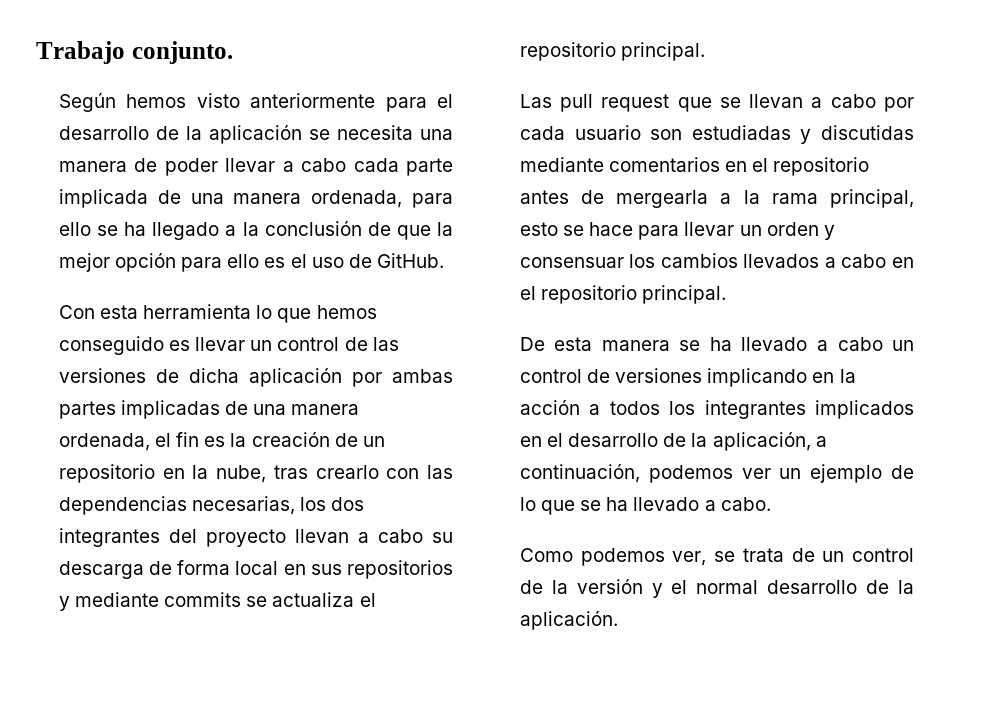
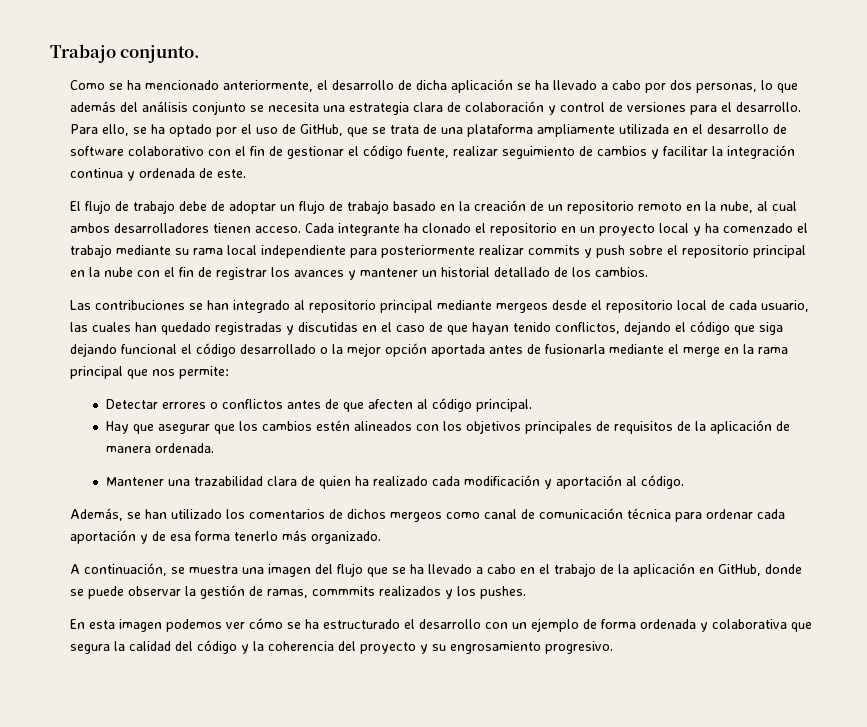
[58,92,454,112] [58,126,202,140] Según hemos visto anteriormente para el desarrollo de la -> [70,80,448,92] Como se ha mencionado anteriormente, el desarrollo de dicha
[336,125,454,140] [58,158,454,176] [58,189,454,208] [58,221,454,240] [58,253,444,272] [58,304,377,323] [58,336,399,355] [58,368,454,387] [58,400,360,419] [58,432,226,451] necesita una manera de poder llevar a cabo cada parte implicada de una manera ordenada, para ello se ha llegado a la conclusión de que la mejor opción para ello es el uso de GitHub. // Con esta herramienta lo que hemos conseguido es llevar un control de las versiones de dicha aplicación por ambas partes implicadas de una manera ordenada, el fin es -> [535,80,799,93] [70,101,802,115] [70,124,788,137] [70,145,796,159] [70,168,247,181] [70,200,456,214] ha llevado a cabo por dos personas, lo que además del análisis conjunto se necesita una estrategia clara de colaboración y control de versiones para el desarrollo. Para ello, se ha optado por el uso de GitHub, que se trata de una plataforma ampliamente utilizada en el desarrollo de software colaborativo con el fin de gestionar el código fuente, realizar seguimiento de cambios y facilitar la integración continua y ordenada de este. // El flujo de trabajo debe de adoptar un flujo de trabajo basado en
(155, 473) none -> [638,202,683,211] remoto
[273,465,454,479] [58,496,365,515] [58,528,453,547] [58,560,454,579] [58,592,376,611] [519,42,706,61] [519,94,914,112] [519,125,914,144] [519,157,870,176] [519,189,915,208] [519,222,835,240] [519,253,914,268] [519,285,727,304] [519,337,914,351] [519,368,856,387] [519,400,915,419] [519,432,827,451] [519,464,914,483] [519,497,771,515] [519,548,914,566] [519,579,914,598] [519,611,618,630] tras crearlo con las dependencias necesarias, los dos integrantes del proyecto llevan a cabo su descarga de forma local en sus repositorios y mediante commits se actualiza el repositorio principal. // Las pull request que se llevan a cabo por cada usuario son estudiadas y discutidas mediante comentarios en el repositorio antes de mergearla a la rama principal, esto se hace para llevar un orden y consensuar los cambios llevados a cabo en el repositorio principal. // De esta manera se ha llevado a cabo un control de versiones implicando en la acción a todos los integrantes implicados en el desarrollo de la aplicación, a continuación, podemos ver un ejemplo de lo que se ha llevado a cabo. // Como podemos ver, se trata de un control de la versión y el normal desarrollo de la aplicación. -> [757,201,798,211] [70,223,809,236] [70,244,807,258] [70,267,649,280] [70,300,810,313] [70,321,784,335] [70,343,789,357] [70,366,230,379] [105,398,532,412] [105,420,790,434] [105,443,214,453] [105,475,684,489] [70,508,786,522] [70,530,382,544] [70,563,803,577] [70,585,527,599] [70,618,813,632] [70,640,614,654] al cual ambos desarrolladores tienen acceso. Cada integrante ha clonado el repositorio en un proyecto local y ha comenzado el trabajo mediante su rama local independiente para posteriormente realizar commits y push sobre el repositorio principal en la nube con el fin de registrar los avances y mantener un historial detallado de los cambios. // Las contribuciones se han integrado al repositorio principal mediante mergeos desde el repositorio local de cada usuario, las cuales han quedado registradas y discutidas en el caso de que hayan tenido conflictos, dejando el código que siga dejando funcional el código desarrollado o la mejor opción aportada antes de fusionarla mediante el merge en la rama principal que nos permite: // Detectar errores o conflictos antes de que afecten al código principal. // Hay que asegurar que los cambios estén alineados con los objetivos principales de requisitos de la aplicación de manera ordenada. // Mantener una trazabilidad clara de quien ha realizado cada modificación y aportación al código. // Además, se han utilizado los comentarios de dichos mergeos como canal de comunicación técnica para ordenar cada aportación y de esa forma tenerlo más organizado. // A continuación, se muestra una imagen del flujo que se ha llevado a cabo en el trabajo de la aplicación en GitHub, donde se puede observar la gestión de ramas, commmits realizados y los pushes. // En esta imagen podemos ver cómo se ha estructurado el desarrollo con un ejemplo de forma ordenada y colaborativa que segura la calidad del código y la coherencia del proyecto y su engrosamiento progresivo.

